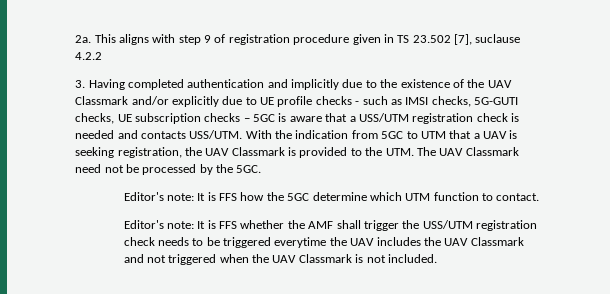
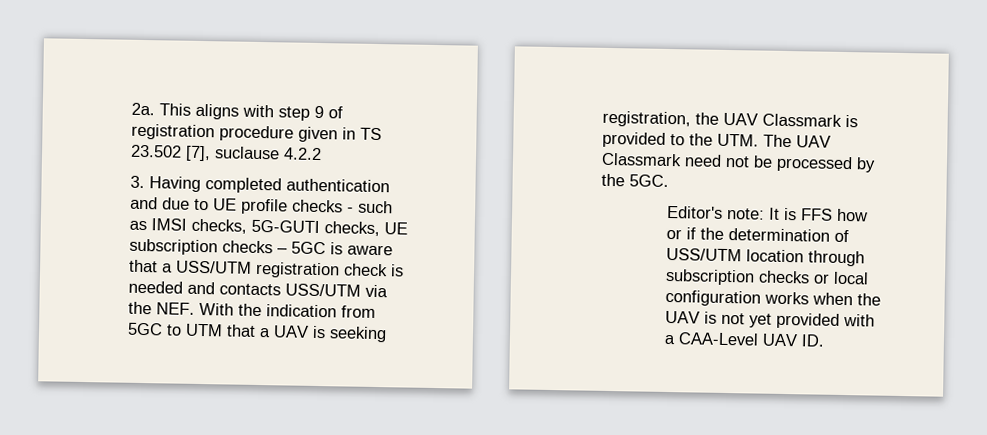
[291,79,512,90] [75,96,219,107] implicitly due to the existence of the UAV Classmark and/or explicitly -> (158, 203) none
[189,130,243,139] USS/UTM. -> [284,283,388,298] [127,301,195,315] USS/UTM via the NEF.
[266,192,540,201] [123,220,538,231] [123,237,524,248] [123,254,217,265] the 5GC determine which UTM function to contact. // Editor's note: It is FFS whether the AMF shall trigger the USS/UTM registration check needs to be triggered everytime the UAV includes the UAV Classmark and not triggered -> [666,227,850,243] [666,247,866,267] [665,268,870,286] [665,289,810,307] or if the determination of USS/UTM location through subscription checks or local configuration works
[298,254,352,263] Classmark -> (701, 317) none
[387,254,437,263] included. -> [749,312,876,329] [664,332,826,347] yet provided with a CAA-Level UAV ID.

